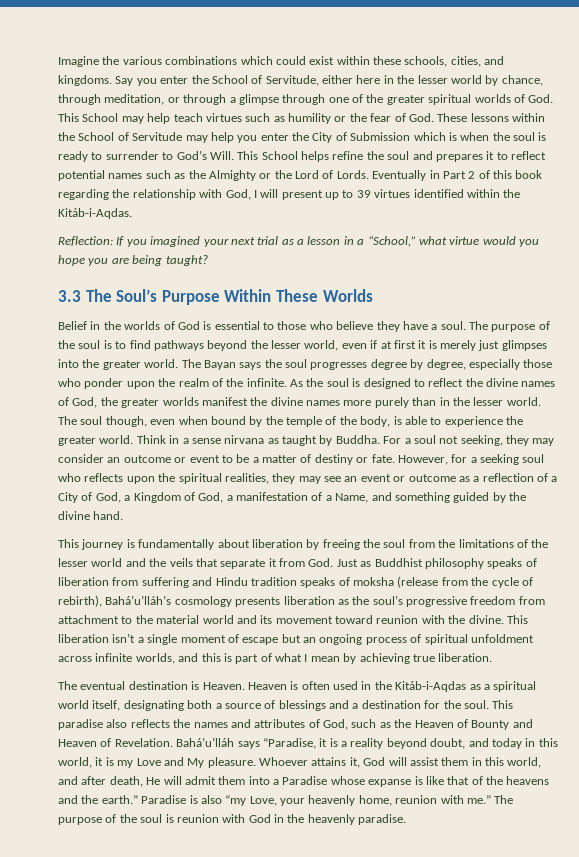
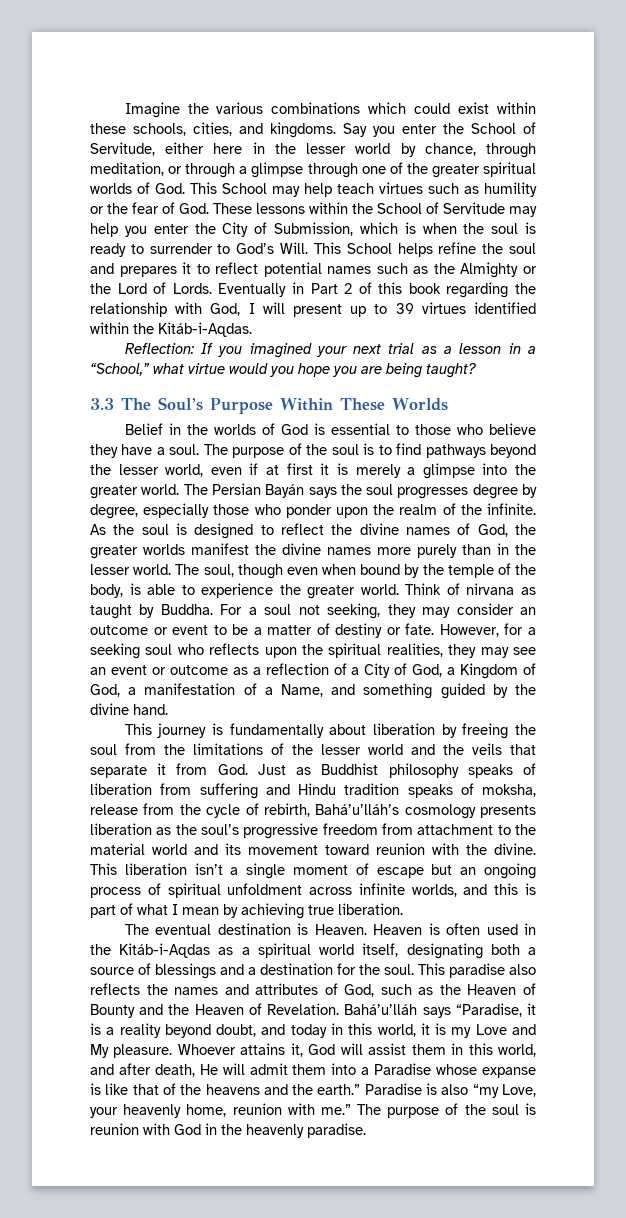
[350,132,411,141] Submission -> [274,222,353,236] Submission,
[478,340,547,351] just glimpses -> [407,463,475,479] a glimpse
[203,360,236,370] Bayan -> [211,483,305,498] Persian Bayán
[80,416,147,427] soul though, -> [203,564,283,579] soul, though
[169,435,221,444] in a sense -> [446,583,460,595] of
[353,576,439,588] moksha (release -> [482,784,536,797] [90,804,138,815] moksha, release
[58,595,102,607] rebirth), -> [263,803,310,817] rebirth,
(533, 723) none -> [168,1004,190,1015] the

